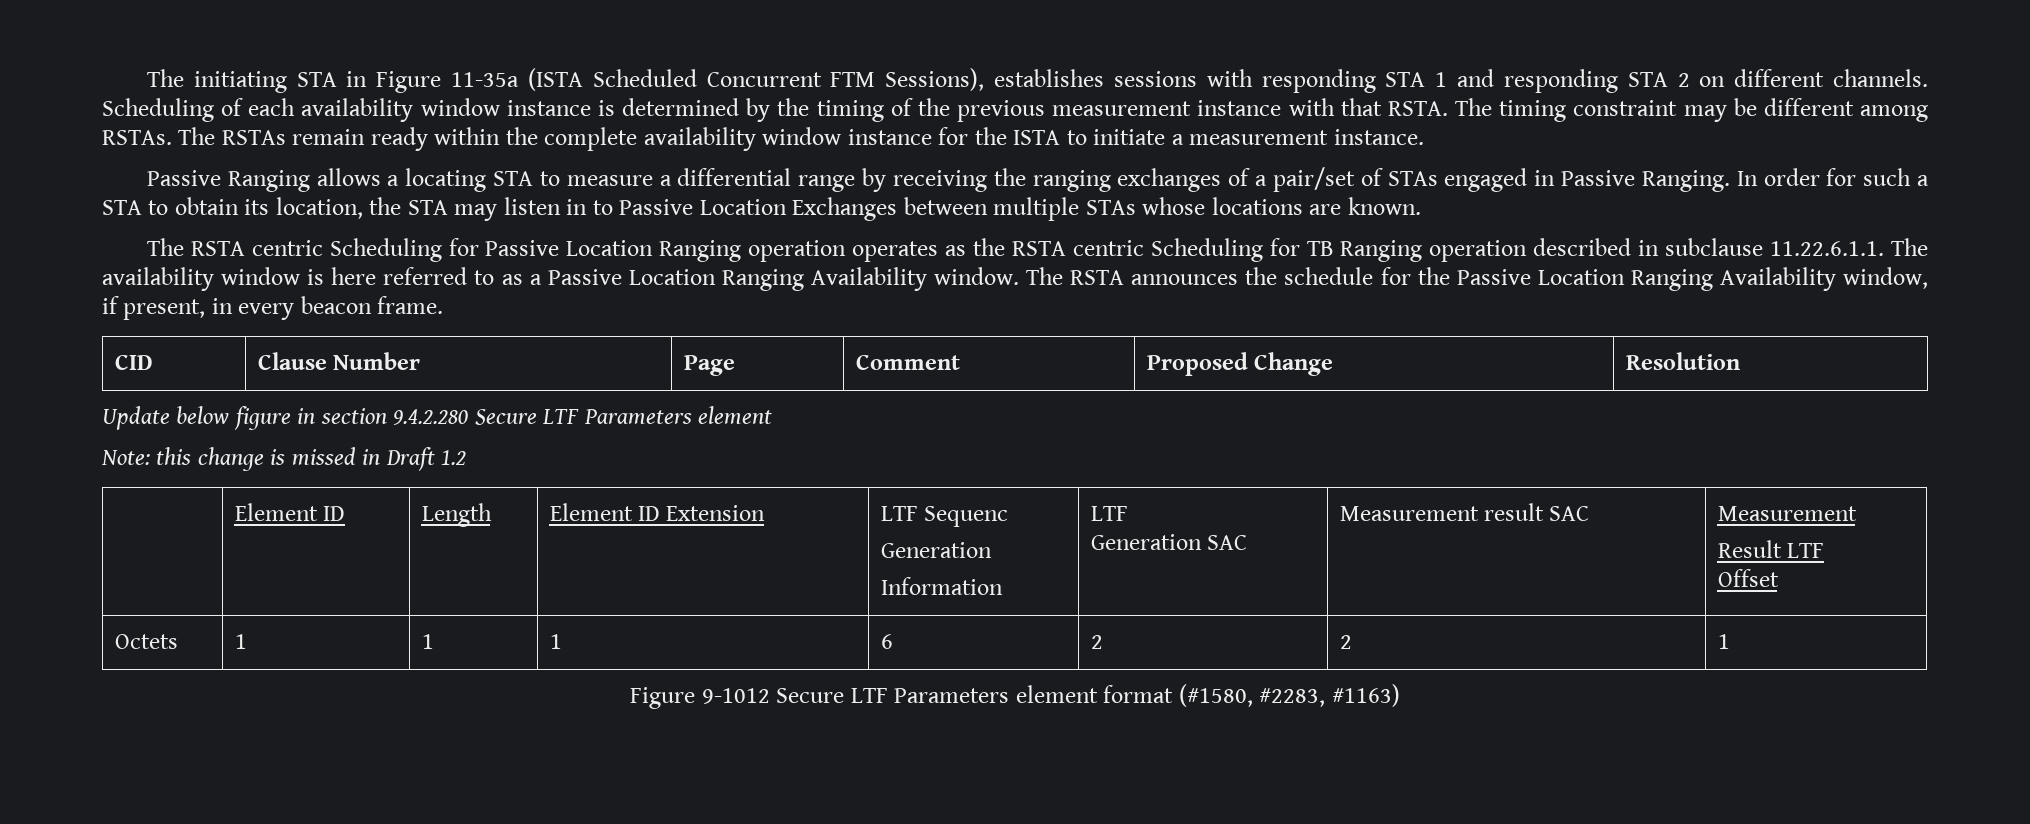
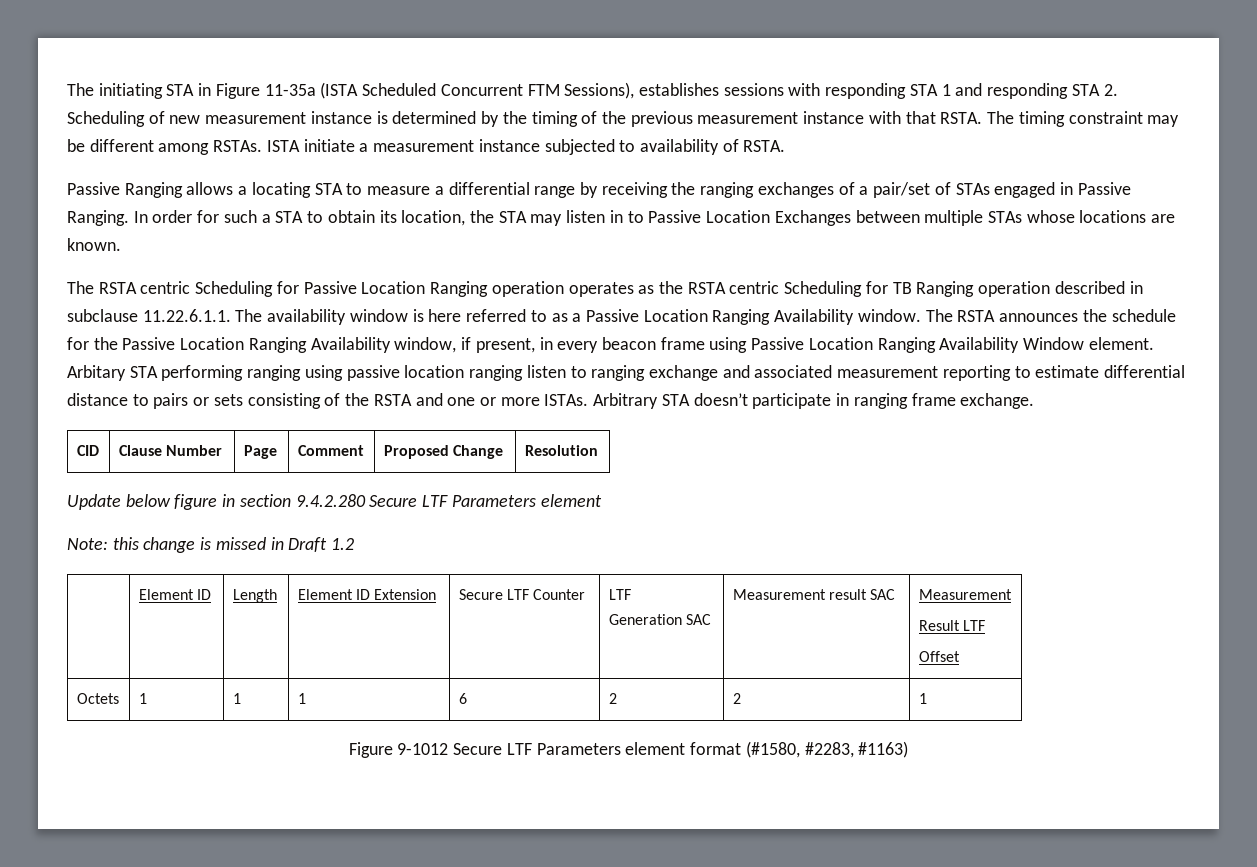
[1677,69,1929,87] [102,98,500,122] 2 on different channels. Scheduling of each availability window -> [1103,84,1118,96] [67,111,307,127] 2. Scheduling of new measurement
[178,127,1424,151] The RSTAs remain ready within the complete availability window instance for the ISTA to initiate a measurement instance. -> [266,139,786,155] ISTA initiate a measurement instance subjected to availability of RSTA.
[377,296,444,314] frame. -> [660,337,1154,353] [67,365,1186,381] [67,393,1035,409] frame using Passive Location Ranging Availability Window element. Arbitary STA performing ranging using passive location ranging listen to ranging exchange and associated measurement reporting to estimate differential distance to pairs or sets consisting of the RSTA and one or more ISTAs. Arbitrary STA doesn’t participate in ranging frame exchange.
[880,506,1008,527] [880,542,992,558] [880,577,1003,595] LTF Sequenc // Generation // Information -> [458,589,586,600] Secure LTF Counter

